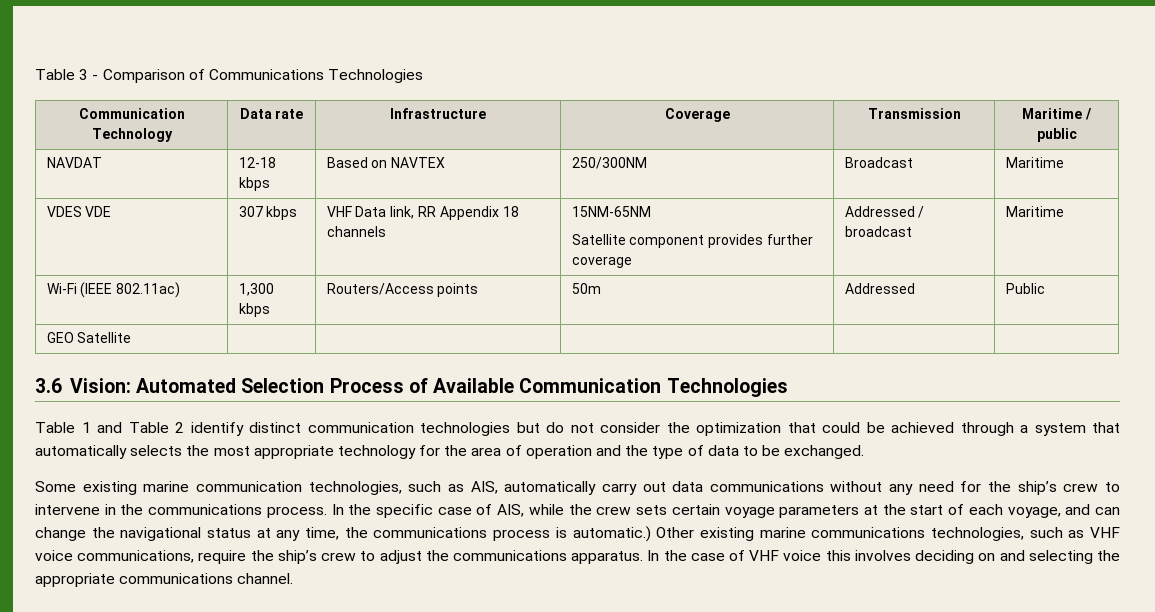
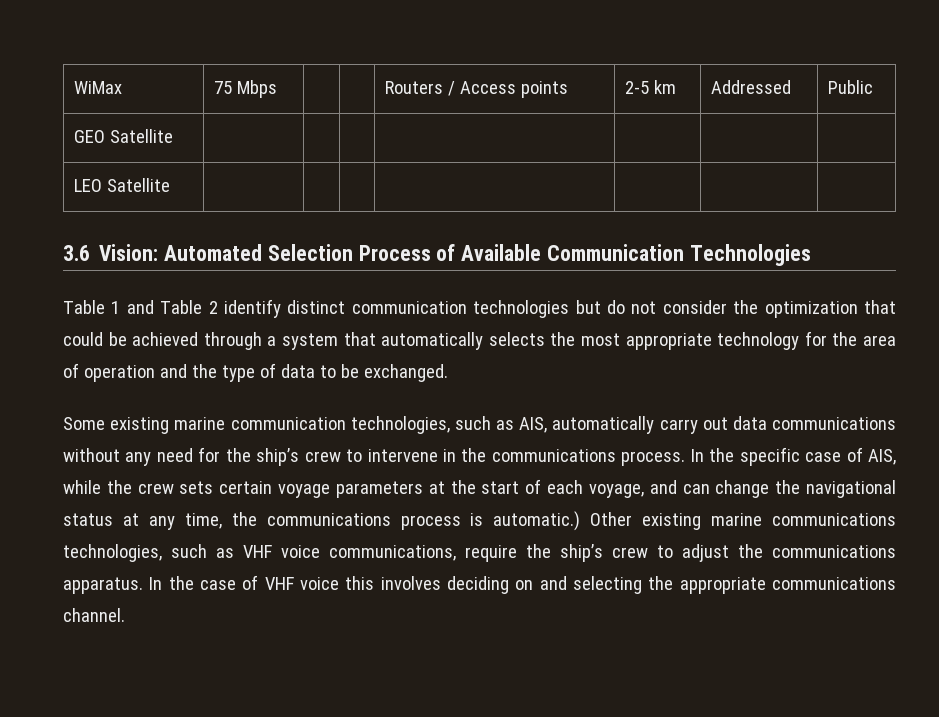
[35,69,424,83] [78,108,185,119] [91,128,173,142] [239,108,304,119] [390,108,486,119] [664,108,730,122] [867,108,961,119] [1022,108,1092,120] [1036,128,1077,142] [46,157,102,168] [238,157,276,168] [238,177,270,191] [326,157,446,168] [571,157,647,169] [844,157,913,168] [1005,157,1064,168] [46,206,112,217] [238,206,298,220] [326,206,519,220] [326,226,386,237] [571,206,651,217] [571,234,813,248] [571,256,632,268] [844,206,925,218] [844,226,912,237] [1005,206,1064,217] [46,282,181,298] [238,283,274,296] [238,303,270,317] [326,283,434,295] Table 3 - Comparison of Communications Technologies // Communication Technology | Data rate | Infrastructure | Coverage | Transmission | Maritime / public // NAVDAT | 12-18 kbps | Based on NAVTEX | 250/300NM | Broadcast | Maritime // VDES VDE | 307 kbps | VHF Data link, RR Appendix 18 channels | 15NM-65NM // Satellite component provides further coverage | Addressed / broadcast | Maritime // Wi-Fi (IEEE 802.11ac) | 1,300 kbps | Routers/Access -> [74,81,123,94] [214,80,278,98] [385,81,517,96] WiMax | 75 Mbps | | | Routers / Access
[571,283,601,294] 50m -> [625,80,677,94] 2-5 km
(132, 337) none -> [74,178,171,192] | | // LEO Satellite | | | | | | |

